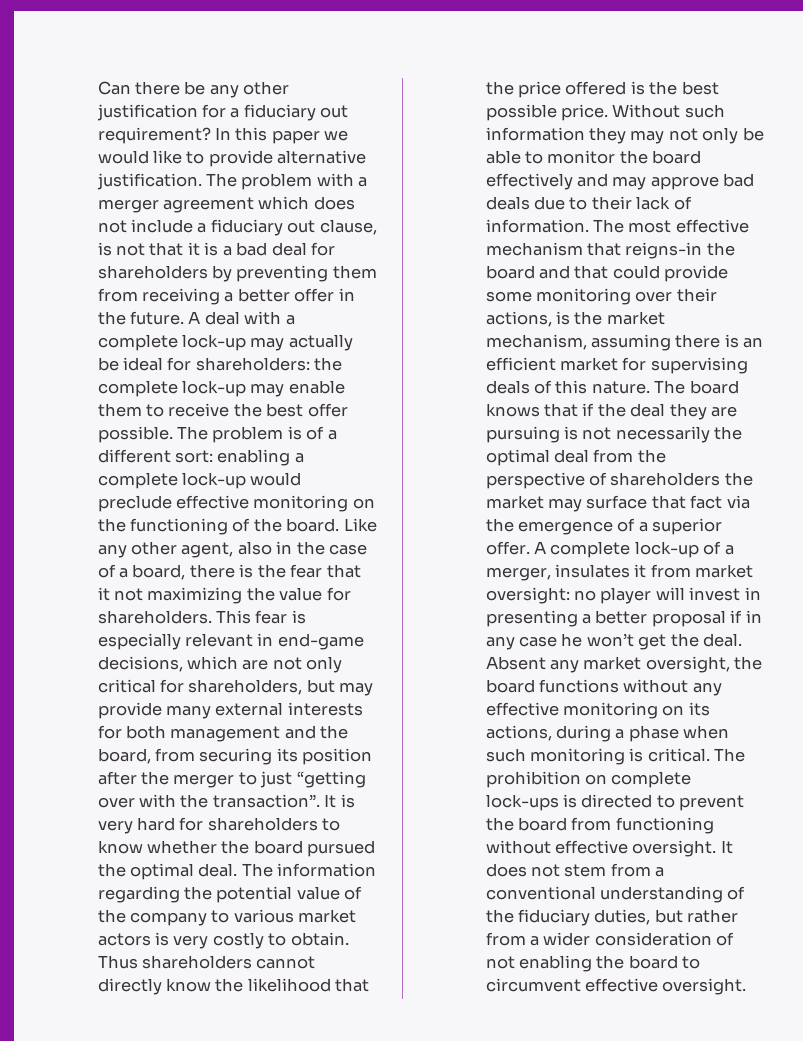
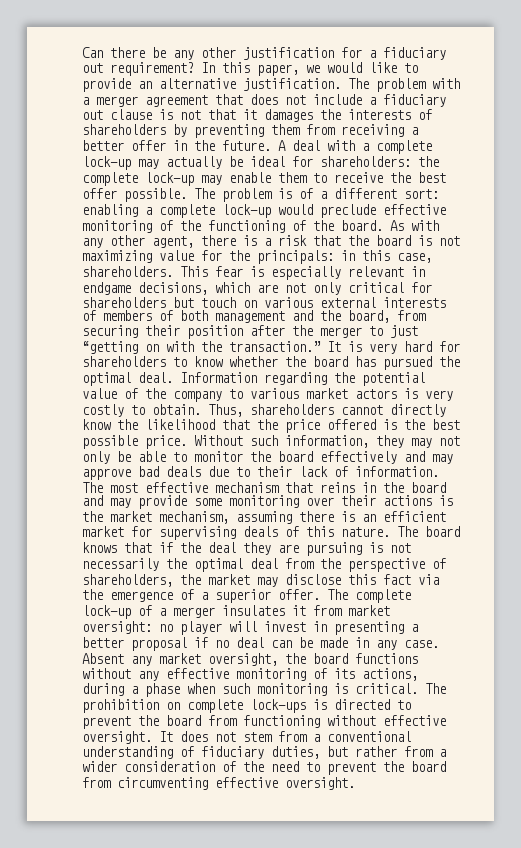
[271,130,320,144] paper -> [257,64,300,76] paper,
(273, 158) none -> [138,81,153,89] an
[258,196,310,210] which -> [215,94,244,105] that
[319,219,377,235] clause, -> [110,109,153,120] clause
[204,242,336,256] is a bad deal for -> [264,109,433,122] damages the interests of
[352,498,375,509] on -> [159,220,174,231] of
[343,518,377,532] Like -> [390,220,440,231] As with
[237,541,368,555] [97,564,361,580] [97,587,110,601] also in the case of a board, there is the fear that it -> [201,235,433,246] there is a risk that the board is
[246,587,275,601] the -> (153, 256) none
(351, 594) none -> [229,250,433,264] the principals: in this case,
[277,633,364,650] end-game -> [82,282,132,295] endgame
[188,679,374,696] [97,702,363,719] [97,725,122,739] shareholders, but may provide many external interests for -> [82,297,447,308] [82,310,174,321] shareholders but touch on various external interests of members of
[276,748,298,762] its -> [145,325,181,336] their
[97,797,135,808] over -> [145,344,160,352] on
[212,794,320,808] transaction”. -> [229,341,322,352] transaction.”
(303, 847) none -> [355,356,377,367] has
[241,863,377,877] The information -> [180,372,258,383] Information
[97,955,138,969] Thus -> [208,404,244,417] Thus,
[485,127,585,141] information -> [285,435,370,448] information,
[625,242,703,259] reigns-in -> [320,482,377,493] reins in
[574,265,660,279] that could -> [110,498,132,508] may
[485,311,552,327] actions, -> [383,495,433,506] actions
[610,472,721,486] shareholders -> [82,574,174,587] shareholders,
[586,495,686,509] surface that -> [285,574,377,585] disclose this
[533,541,546,554] A -> [327,589,349,600] The
[485,567,551,581] merger, -> [173,607,216,618] merger
[745,610,762,623] [485,633,743,650] in any case he won’t get the deal. -> [215,637,440,650] no deal can be made in any case.
[662,705,685,716] on -> [313,668,328,679] of
[485,909,514,923] the -> (195, 751) none
[485,955,701,972] [485,978,581,992] not enabling the board to circumvent -> [243,761,447,775] [82,777,209,790] the need to prevent the board from circumventing

